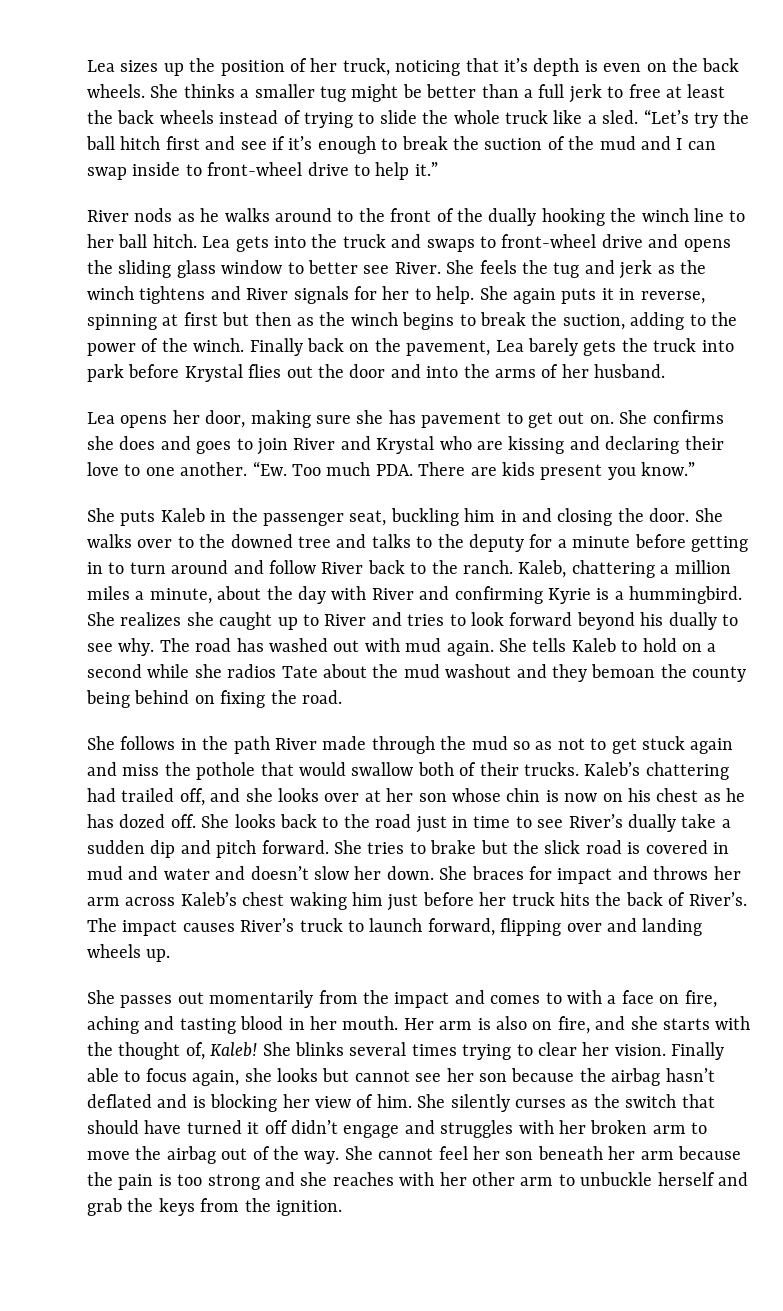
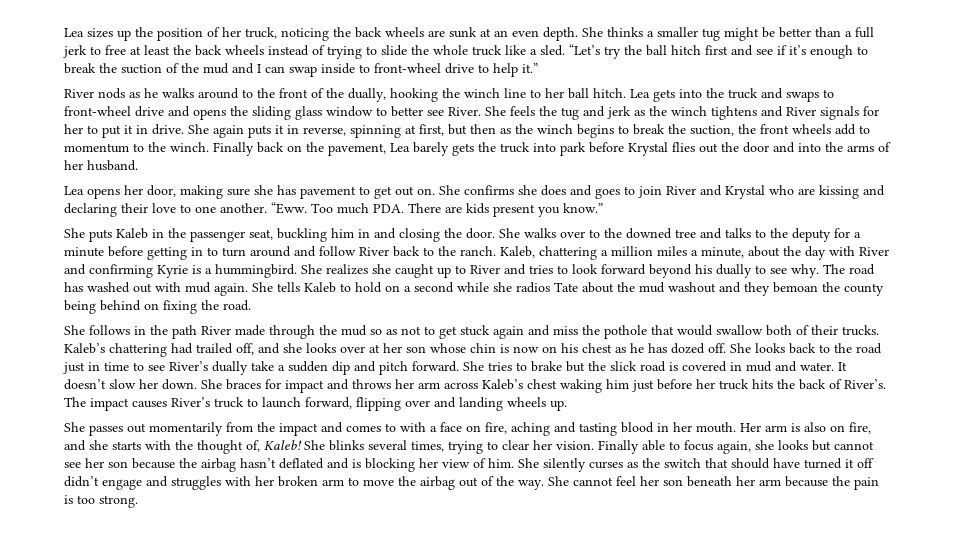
[465,58,740,76] [87,84,145,98] that it’s depth is even on the back wheels. -> [333,27,578,41] the back wheels are sunk at an even depth.
[488,208,537,226] dually -> [348,88,386,102] dually,
[436,286,475,304] help. -> [102,124,184,138] put it in drive.
[183,312,218,326] first -> [419,124,444,136] first,
[630,312,737,330] [87,338,159,356] adding to the power of -> [738,124,870,135] [64,143,144,153] the front wheels add to momentum to
[252,461,287,476] “Ew. -> [271,202,307,214] “Eww.
[163,866,246,880] water and -> [800,362,847,371] water. It
[411,1044,457,1056] times -> [411,441,444,452] times,
[207,1172,748,1190] [87,1198,342,1216] strong and she reaches with her other arm to unbuckle herself and grab the keys from the ignition. -> [99,495,138,508] strong.

